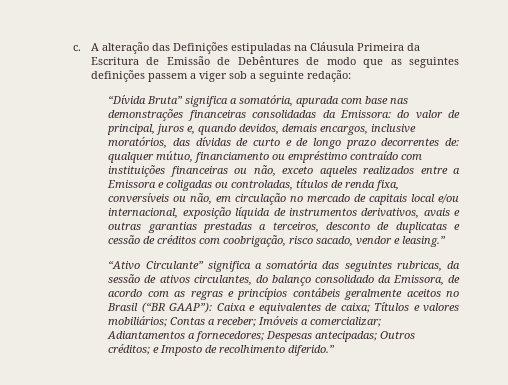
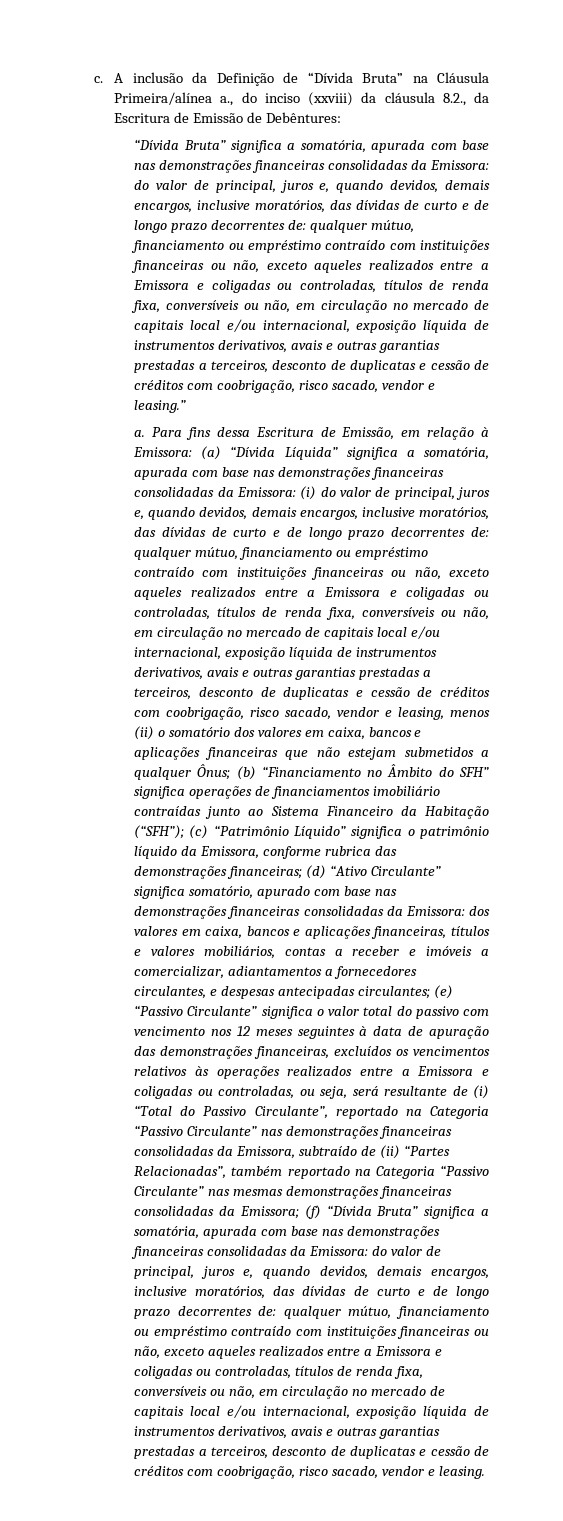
[101,42,404,54] alteração das Definições estipuladas na Cláusula Primeira -> [132,72,489,86] [114,92,466,106] inclusão da Definição de “Dívida Bruta” na Cláusula Primeira/alínea a., do inciso (xxviii) da cláusula 8.2.,
[237,56,459,68] [90,70,351,82] Debêntures de modo que as seguintes definições passem a viger sob a seguinte redação: -> [265,112,341,123] Debêntures:
[108,260,461,272] [108,274,461,286] [108,288,459,300] [107,302,459,314] [108,316,382,327] [107,331,416,342] [108,344,336,356] “Ativo Circulante” significa a somatória das seguintes rubricas, da sessão de ativos circulantes, do balanço consolidado da Emissora, de acordo com as regras e princípios contábeis geralmente aceitos no Brasil (“BR GAAP”): Caixa e equivalentes de caixa; Títulos e valores mobiliários; Contas a receber; Imóveis a comercializar; Adiantamentos a fornecedores; Despesas antecipadas; Outros créditos; e Imposto de recolhimento diferido.” -> [134,427,489,440] [133,446,489,460] [134,467,444,480] [134,486,490,500] [134,507,489,520] [134,527,490,540] [134,547,428,560] [134,567,489,580] [134,587,489,600] [134,607,489,620] [134,626,440,640] [134,647,437,660] [134,667,431,680] [134,687,490,700] [134,707,490,720] [134,726,422,740] [134,747,489,760] [134,764,489,780] [134,786,440,799] [134,806,489,819] [134,825,489,839] [134,846,397,859] [134,865,441,879] [134,886,397,899] [134,906,490,919] [134,926,490,939] [134,946,489,959] [134,966,417,979] [134,985,453,999] [134,1005,489,1019] [134,1026,489,1039] [134,1046,490,1059] [134,1066,489,1079] [134,1085,489,1099] [134,1105,489,1119] [134,1125,452,1139] [134,1145,450,1159] [134,1165,489,1179] [134,1186,452,1199] [134,1205,490,1219] [134,1226,440,1239] [131,1246,441,1259] [134,1266,489,1279] [134,1286,489,1299] [134,1306,489,1319] [134,1326,489,1339] [134,1346,442,1359] [134,1366,423,1379] [134,1386,445,1399] [134,1405,489,1419] [134,1426,440,1439] [134,1446,489,1459] [134,1466,485,1479] a. Para fins dessa Escritura de Emissão, em relação à Emissora: (a) “Dívida Líquida” significa a somatória, apurada com base nas demonstrações financeiras consolidadas da Emissora: (i) do valor de principal, juros e, quando devidos, demais encargos, inclusive moratórios, das dívidas de curto e de longo prazo decorrentes de: qualquer mútuo, financiamento ou empréstimo contraído com instituições financeiras ou não, exceto aqueles realizados entre a Emissora e coligadas ou controladas, títulos de renda fixa, conversíveis ou não, em circulação no mercado de capitais local e/ou internacional, exposição líquida de instrumentos derivativos, avais e outras garantias prestadas a terceiros, desconto de duplicatas e cessão de créditos com coobrigação, risco sacado, vendor e leasing, menos (ii) o somatório dos valores em caixa, bancos e aplicações financeiras que não estejam submetidos a qualquer Ônus; (b) “Financiamento no Âmbito do SFH” significa operações de financiamentos imobiliário contraídas junto ao Sistema Financeiro da Habitação (“SFH”); (c) “Patrimônio Líquido” significa o patrimônio líquido da Emissora, conforme rubrica das demonstrações financeiras; (d) “Ativo Circulante” significa somatório, apurado com base nas demonstrações financeiras consolidadas da Emissora: dos valores em caixa, bancos e aplicações financeiras, títulos e valores mobiliários, contas a receber e imóveis a comercializar, adiantamentos a fornecedores circulantes, e despesas antecipadas circulantes; (e) “Passivo Circulante” significa o valor total do passivo com vencimento nos 12 meses seguintes à data de apuração das demonstrações financeiras, excluídos os vencimentos relativos às operações realizados entre a Emissora e coligadas ou controladas, ou seja, será resultante de (i) “Total do Passivo Circulante”, reportado na Categoria “Passivo Circulante” nas demonstrações financeiras consolidadas da Emissora, subtraído de (ii) “Partes Relacionadas”, também reportado na Categoria “Passivo Circulante” nas mesmas demonstrações financeiras consolidadas da Emissora; (f) “Dívida Bruta” significa a somatória, apurada com base nas demonstrações financeiras consolidadas da Emissora: do valor de principal, juros e, quando devidos, demais encargos, inclusive moratórios, das dívidas de curto e de longo prazo decorrentes de: qualquer mútuo, financiamento ou empréstimo contraído com instituições financeiras ou não, exceto aqueles realizados entre a Emissora e coligadas ou controladas, títulos de renda fixa, conversíveis ou não, em circulação no mercado de capitais local e/ou internacional, exposição líquida de instrumentos derivativos, avais e outras garantias prestadas a terceiros, desconto de duplicatas e cessão de créditos com coobrigação, risco sacado, vendor e leasing.

